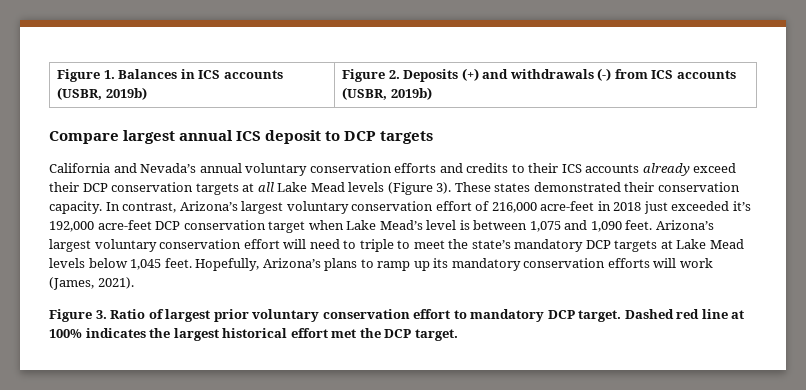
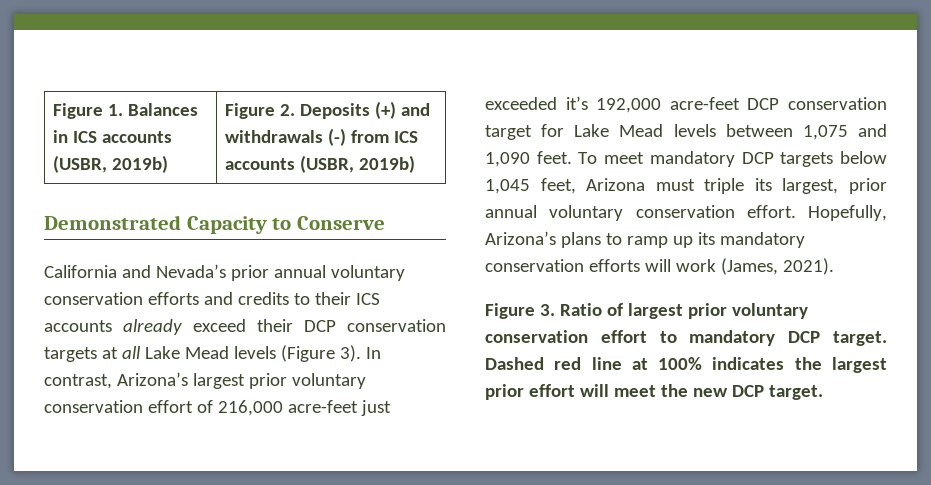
[49,130,434,144] Compare largest annual ICS deposit to DCP targets -> [44,215,385,234] Demonstrated Capacity to Conserve
(197, 168) none -> [230,265,269,281] prior
[454,182,740,192] [49,201,102,214] These states demonstrated their conservation capacity. -> (361, 353) none
(284, 207) none -> [248,373,287,389] prior
[597,201,642,211] in 2018 -> (358, 406) none
[308,220,470,230] when Lake Mead’s level is -> [541,124,716,137] for Lake Mead levels
[655,220,714,230] [49,239,744,252] [49,258,192,270] Arizona’s largest voluntary conservation effort will need to triple to meet the state’s mandatory DCP targets at Lake Mead levels below 1,045 feet. -> [578,151,887,167] [485,178,887,194] [485,205,796,221] To meet mandatory DCP targets below 1,045 feet, Arizona must triple its largest, prior annual voluntary conservation effort.
[222,328,381,338] historical effort met the -> [485,384,728,400] prior effort will meet the new

